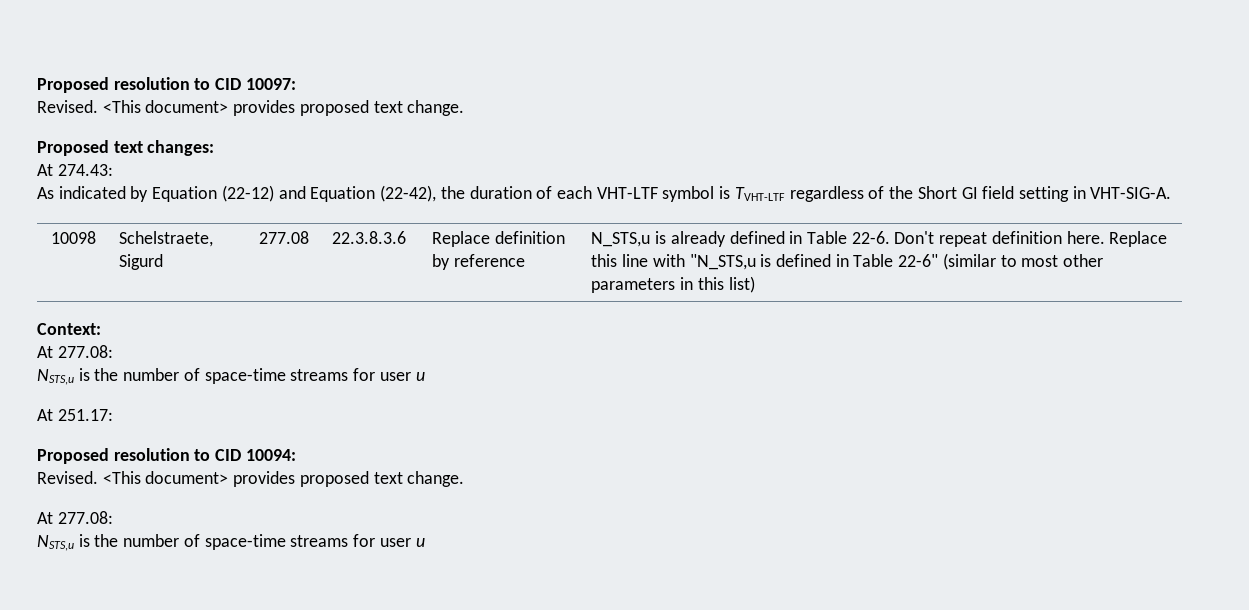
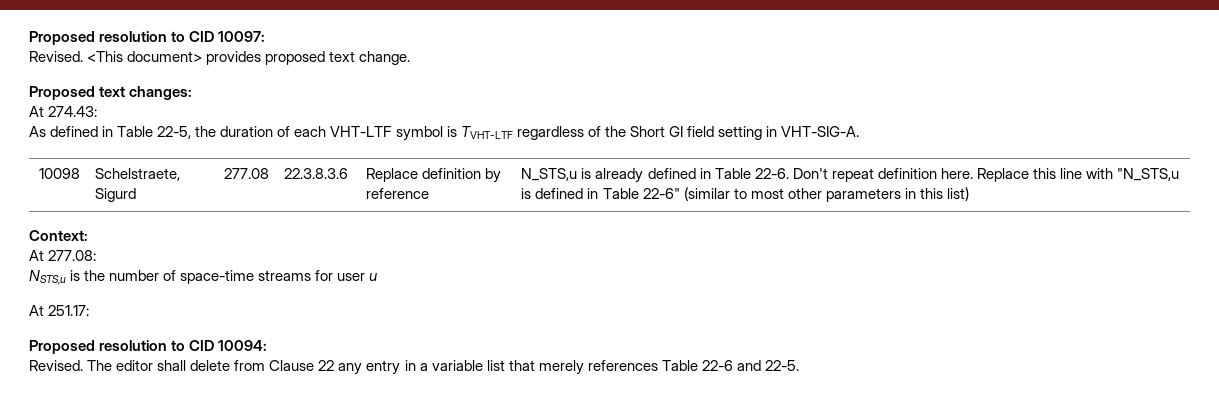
[58,185,437,202] indicated by Equation (22-12) and Equation (22-42), -> [50,126,192,139] defined in Table 22-5,
[102,471,465,487] [37,511,113,524] [37,534,425,551] <This document> provides proposed text change. // At 277.08: // NSTS,u is the number of space-time streams for user u -> [87,360,799,375] The editor shall delete from Clause 22 any entry in a variable list that merely references Table 22-6 and 22-5.

